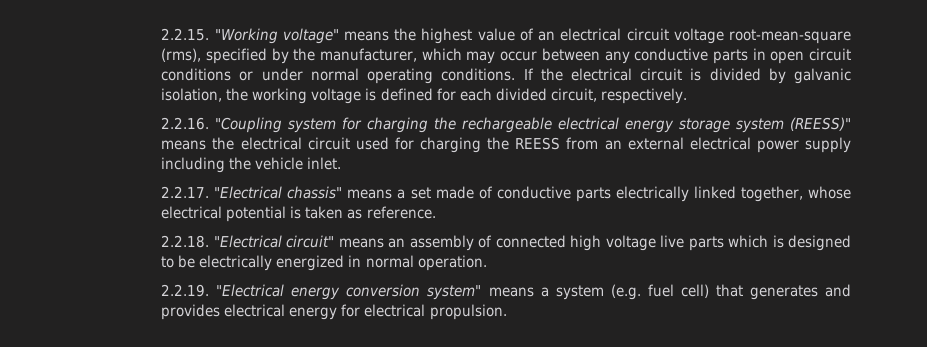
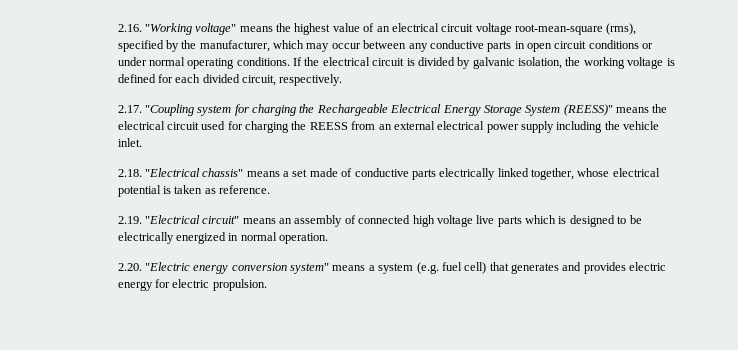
[161,28,210,41] 2.2.15. -> [117,24,142,32] 2.16.
[161,117,210,130] 2.2.16. -> [117,105,142,113] 2.17.
[462,117,785,133] rechargeable electrical energy storage system -> [316,104,561,116] Rechargeable Electrical Energy Storage System
[161,186,210,198] 2.2.17. -> [117,169,142,177] 2.18.
[161,235,210,248] 2.2.18. -> [117,216,142,224] 2.19.
[161,284,285,297] 2.2.19. "Electrical -> [117,262,190,271] 2.20. "Electric
[224,304,286,317] electrical -> [629,262,667,271] electric
[364,304,426,317] electrical -> [172,279,210,288] electric

